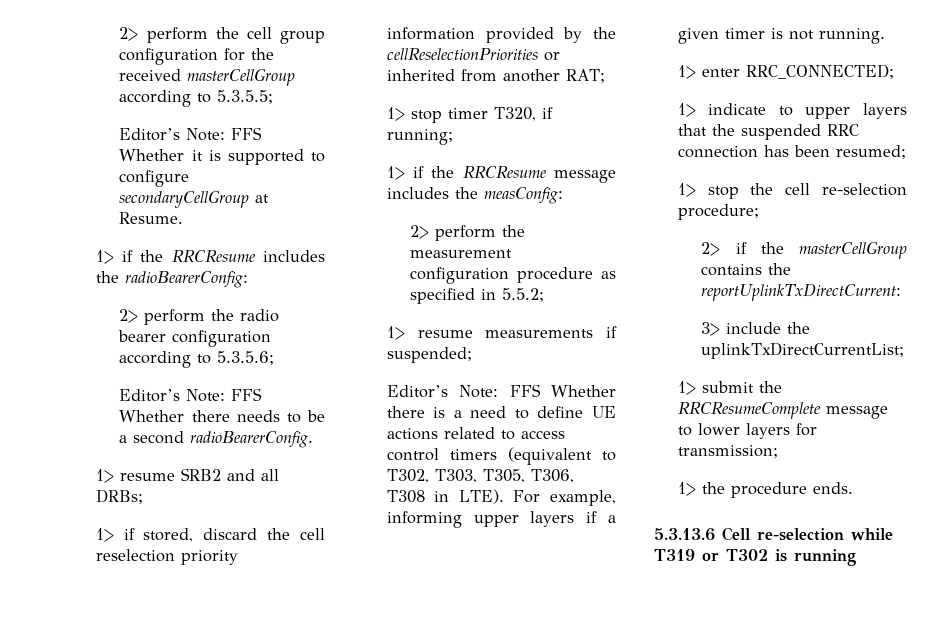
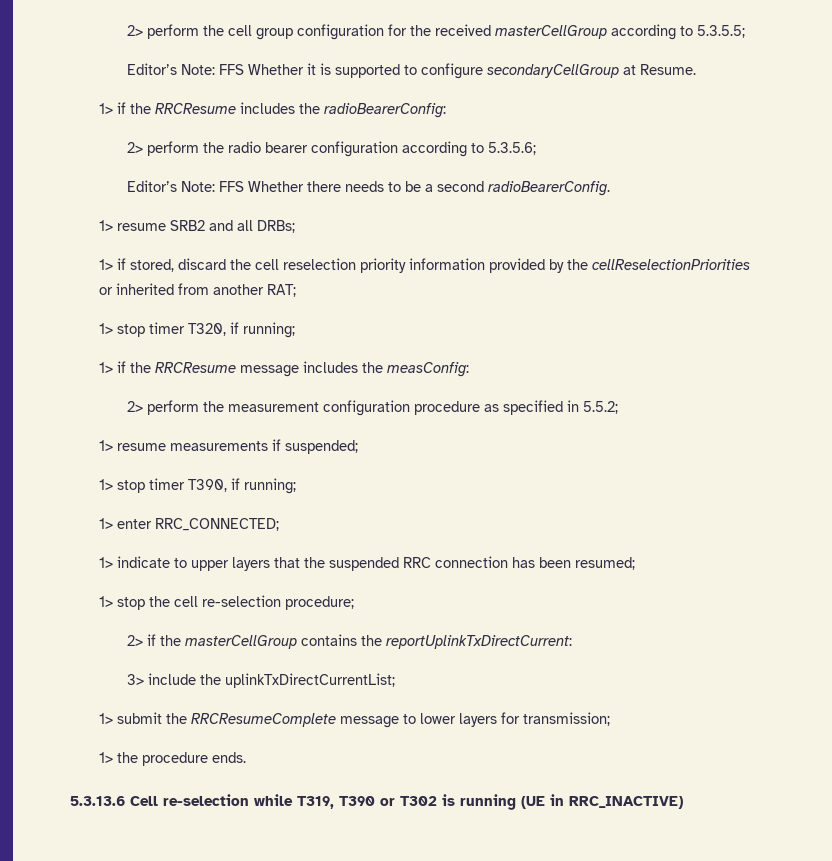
[386,384,616,398] [386,406,616,419] [386,427,565,440] [386,447,616,465] [386,469,574,483] [386,489,616,506] [386,511,616,528] [677,28,885,44] Editor’s Note: FFS Whether there is a need to define UE actions related to access control timers (equivalent to T302, T303, T305, T306, T308 in LTE). For example, informing upper layers if a given timer is not running. -> [98,478,296,494] 1> stop timer T390, if running;
[654,549,695,561] T319 -> [297,796,375,809] T319, T390
(856, 557) none -> [521,794,683,809] (UE in RRC_INACTIVE)

